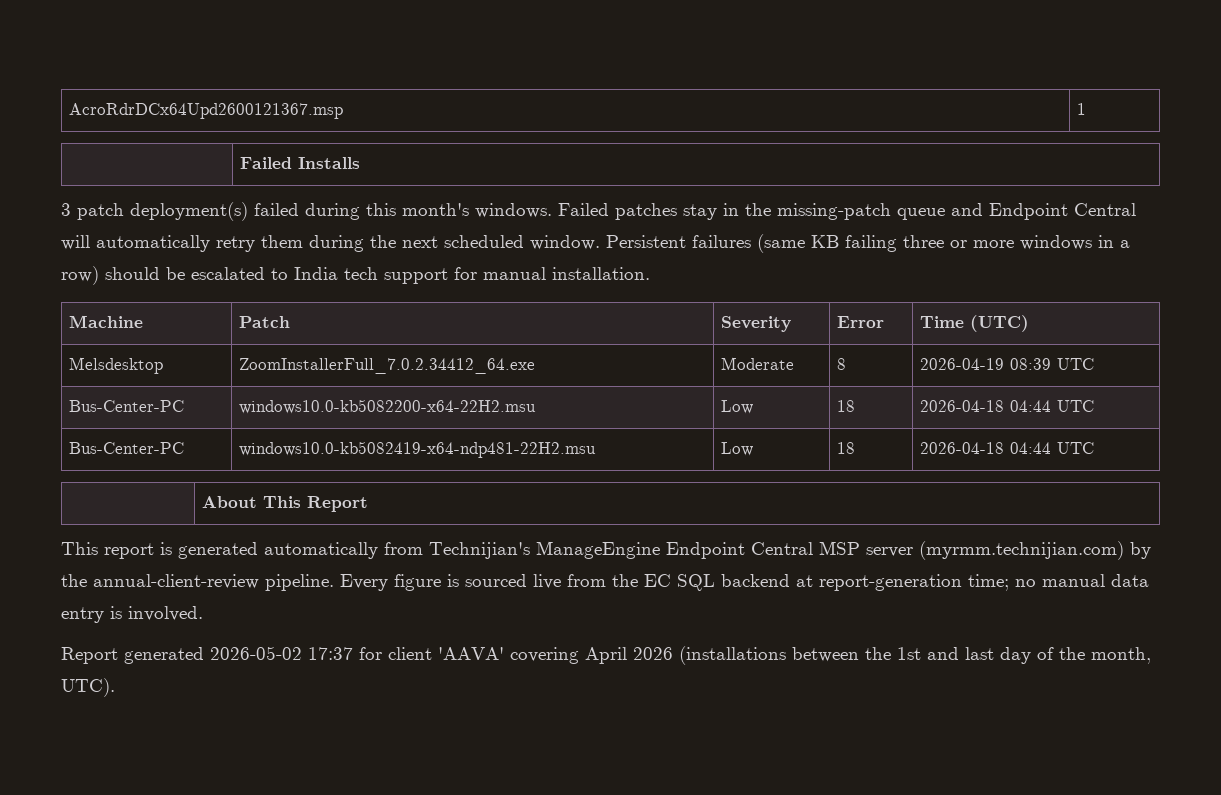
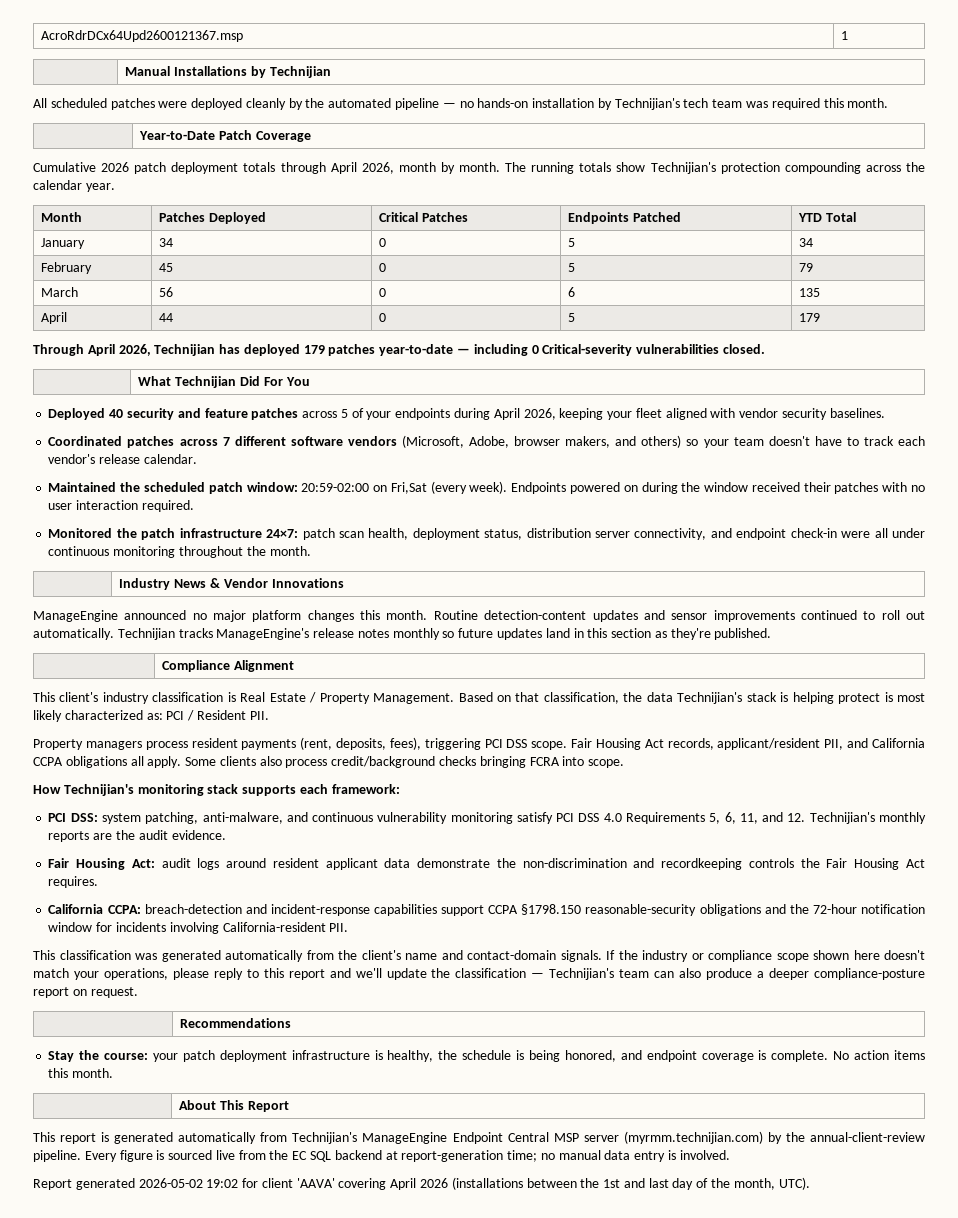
[239,157,360,169] [61,202,1136,221] [61,234,1130,253] [61,266,650,285] [68,315,143,328] [238,316,290,328] [720,316,791,332] [836,316,884,328] [919,315,1029,332] [68,357,163,374] [238,358,535,374] [720,357,794,370] [836,358,846,370] [919,358,1094,370] [68,400,184,412] [238,399,536,414] [720,400,753,414] [836,400,855,412] [919,400,1094,412] [68,442,184,454] [238,441,596,458] [720,442,753,456] [836,442,855,454] [919,442,1094,454] Failed Installs // 3 patch deployment(s) failed during this month's windows. Failed patches stay in the missing-patch queue and Endpoint Central will automatically retry them during the next scheduled window. Persistent failures (same KB failing three or more windows in a row) should be escalated to India tech support for manual installation. // Machine | Patch | Severity | Error | Time (UTC) // Melsdesktop | ZoomInstallerFull_7.0.2.34412_64.exe | Moderate | 8 | 2026-04-19 08:39 UTC // Bus-Center-PC | windows10.0-kb5082200-x64-22H2.msu | Low | 18 | 2026-04-18 04:44 UTC // Bus-Center-PC | windows10.0-kb5082419-x64-ndp481-22H2.msu | Low | 18 | 2026-04-18 04:44 UTC -> [125,66,331,78] [33,98,889,110] [139,130,311,142] [33,162,925,174] [33,180,115,192] [41,212,83,222] [159,212,267,224] [379,212,469,222] [568,212,682,224] [798,212,857,222] [41,238,86,249] [159,238,174,247] [379,238,387,247] [568,238,576,247] [799,238,814,247] [41,262,93,274] [159,263,174,272] [379,263,387,272] [568,263,576,272] [799,263,814,272] [41,287,79,297] [159,287,174,297] [379,288,387,297] [568,287,576,297] [799,288,821,297] [41,312,68,324] [159,313,174,322] [379,313,387,322] [568,313,576,322] [799,313,821,322] [33,344,765,356] [138,376,310,388] [48,408,885,420] [48,435,926,448] [48,454,197,464] [48,481,925,494] [48,500,194,512] [48,528,925,540] [48,546,311,558] [119,578,344,590] [33,610,926,622] [33,628,772,640] [162,660,295,672] [33,692,926,704] [33,710,269,722] [33,737,926,750] [33,756,625,768] [33,784,400,796] [48,812,926,824] [48,830,226,842] [48,858,926,870] [48,876,99,888] [48,904,926,916] [48,922,349,934] [33,950,925,962] [33,968,926,980] [33,987,138,998] [180,1018,292,1028] [48,1050,925,1062] [48,1068,114,1078] Manual Installations by Technijian // All scheduled patches were deployed cleanly by the automated pipeline — no hands-on installation by Technijian's tech team was required this month. // | Year-to-Date Patch Coverage // Cumulative 2026 patch deployment totals through April 2026, month by month. The running totals show Technijian's protection compounding across the calendar year. // Month | Patches Deployed | Critical Patches | Endpoints Patched | YTD Total // January | 34 | 0 | 5 | 34 // February | 45 | 0 | 5 | 79 // March | 56 | 0 | 6 | 135 // April | 44 | 0 | 5 | 179 // Through April 2026, Technijian has deployed 179 patches year-to-date — including 0 Critical-severity vulnerabilities closed. // | What Technijian Did For You // Deployed 40 security and feature patches across 5 of your endpoints during April 2026, keeping your fleet aligned with vendor security baselines. // Coordinated patches across 7 different software vendors (Microsoft, Adobe, browser makers, and others) so your team doesn't have to track each vendor's release calendar. // Maintained the scheduled patch window: 20:59-02:00 on Fri,Sat (every week). Endpoints powered on during the window received their patches with no user interaction required. // Monitored the patch infrastructure 24×7: patch scan health, deployment status, distribution server connectivity, and endpoint check-in were all under continuous monitoring throughout the month. // | Industry News & Vendor Innovations // ManageEngine announced no major platform changes this month. Routine detection-content updates and sensor improvements continued to roll out automatically. Technijian tracks ManageEngine's release notes monthly so future updates land in this section as they're published. // | Compliance Alignment // This client's industry classification is Real Estate / Property Management. Based on that classification, the data Technijian's stack is helping protect is most likely characterized as: PCI / Resident PII. // Property managers process resident payments (rent, deposits, fees), triggering PCI DSS scope. Fair Housing Act records, applicant/resident PII, and California CCPA obligations all apply. Some clients also process credit/background checks bringing FCRA into scope. // How Technijian's monitoring stack supports each framework: // PCI DSS: system patching, anti-malware, and continuous vulnerability monitoring satisfy PCI DSS 4.0 Requirements 5, 6, 11, and 12. Technijian's monthly reports are the audit evidence. // Fair Housing Act: audit logs around resident applicant data demonstrate the non-discrimination and recordkeeping controls the Fair Housing Act requires. // California CCPA: breach-detection and incident-response capabilities support CCPA §1798.150 reasonable-security obligations and the 72-hour notification window for incidents involving California-resident PII. // This classification was generated automatically from the client's name and contact-domain signals. If the industry or compliance scope shown here doesn't match your operations, please reply to this report and we'll update the classification — Technijian's team can also produce a deeper compliance-posture report on request. // | Recommendations // Stay the course: your patch deployment infrastructure is healthy, the schedule is being honored, and endpoint coverage is complete. No action items this month.
[308,647,353,660] 17:37 -> [206,1179,239,1188] 19:02

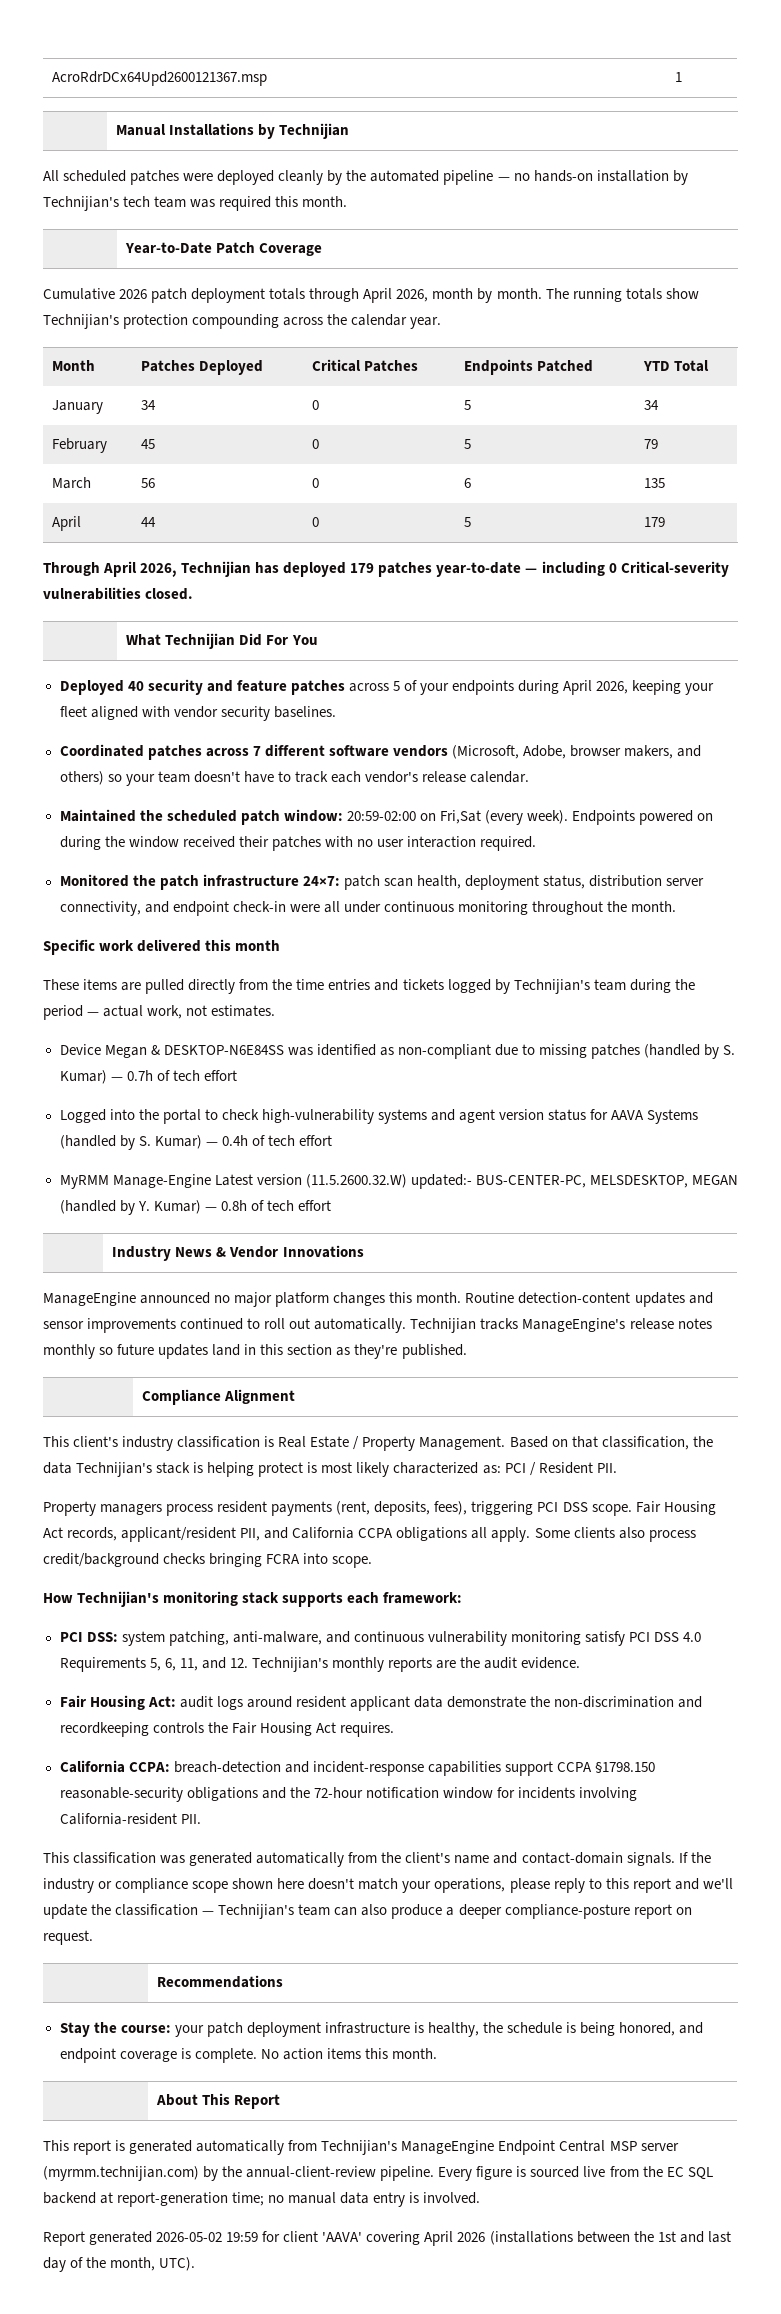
(311, 551) none -> [43,939,281,955] [43,979,695,994] [43,1005,276,1020] [59,1044,736,1059] [59,1070,237,1084] [59,1109,699,1124] [59,1135,332,1150] [59,1174,738,1189] [59,1200,331,1215] // Specific work delivered this month // These items are pulled directly from the time entries and tickets logged by Technijian's team during the period — actual work, not estimates. // Device Megan & DESKTOP-N6E84SS was identified as non-compliant due to missing patches (handled by S. Kumar) — 0.7h of tech effort // Logged into the portal to check high-vulnerability systems and agent version status for AAVA Systems (handled by S. Kumar) — 0.4h of tech effort // MyRMM Manage-Engine Latest version (11.5.2600.32.W) updated:- BUS-CENTER-PC, MELSDESKTOP, MEGAN (handled by Y. Kumar) — 0.8h of tech effort
[206,1179,239,1188] 19:02 -> [226,2232,259,2242] 19:59

